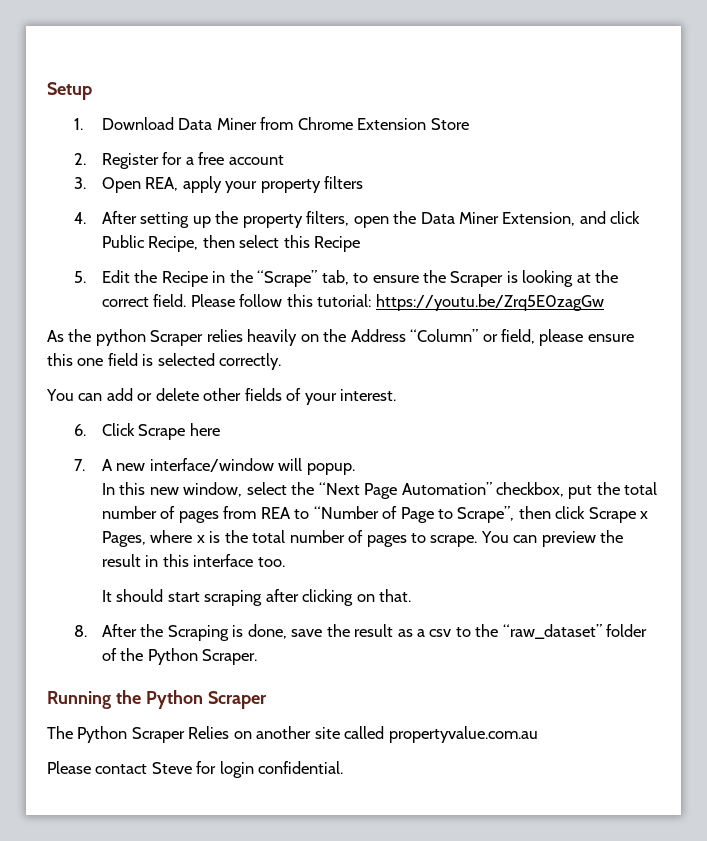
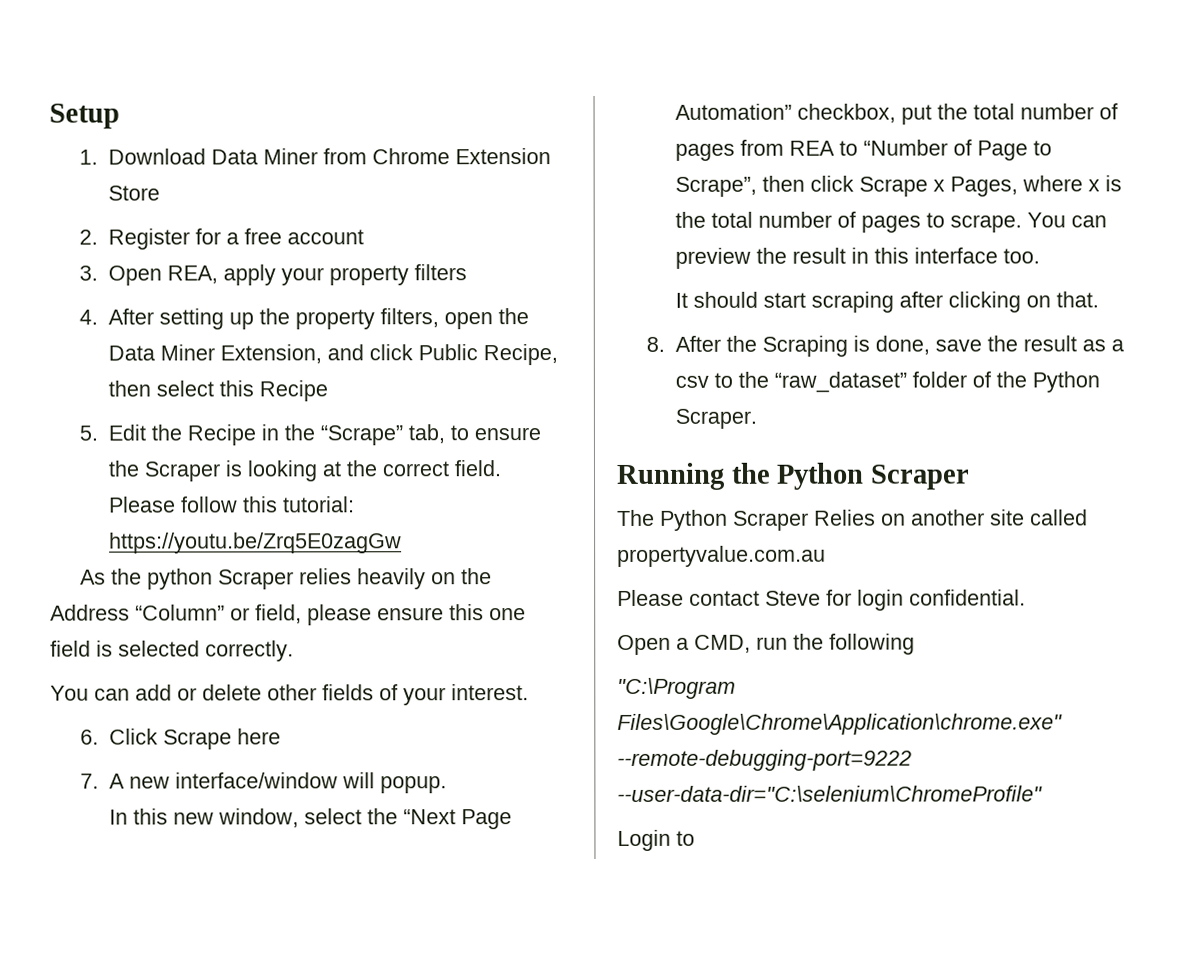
(344, 767) none -> [617,633,915,655] [617,677,736,699] [617,713,1063,735] [617,749,912,771] [617,785,1043,802] [617,829,695,851] // Open a CMD, run the following // "C:\Program Files\Google\Chrome\Application\chrome.exe" --remote-debugging-port=9222 --user-data-dir="C:\selenium\ChromeProfile" // Login to

